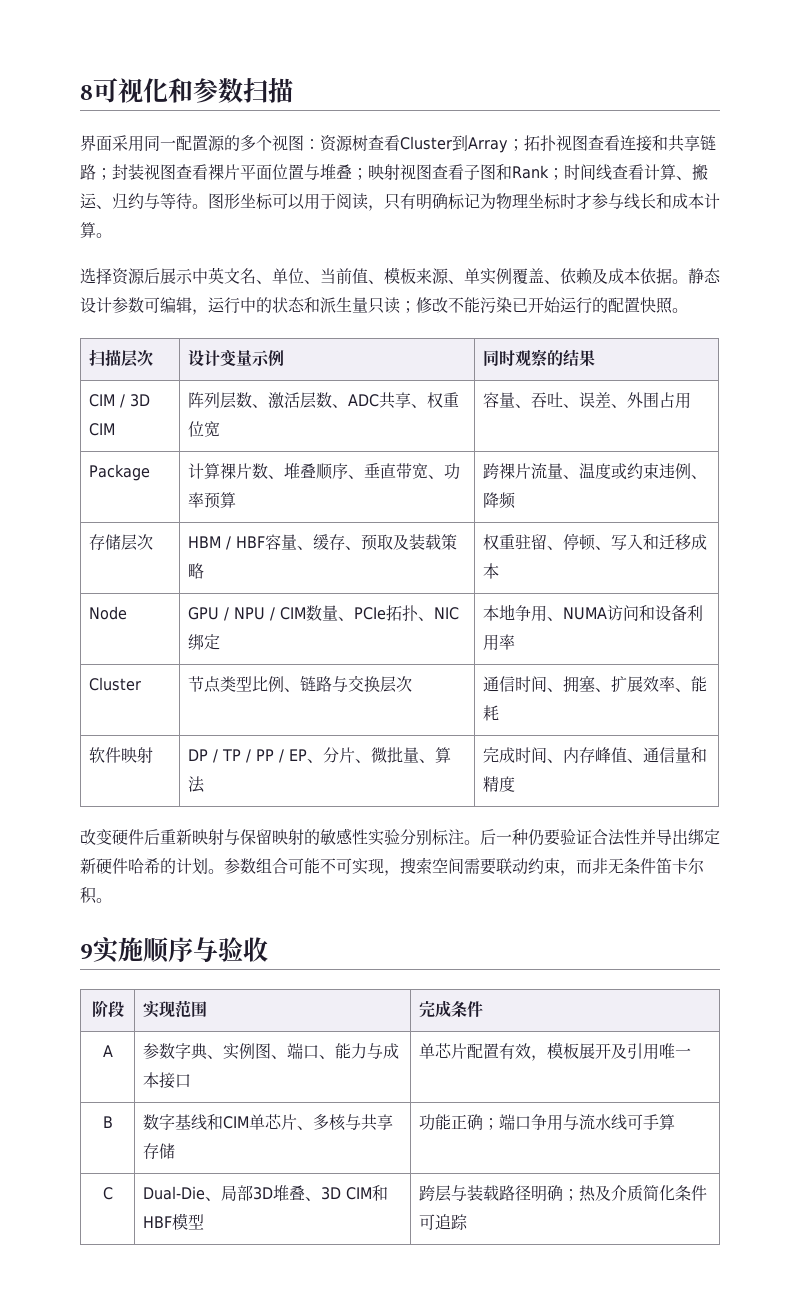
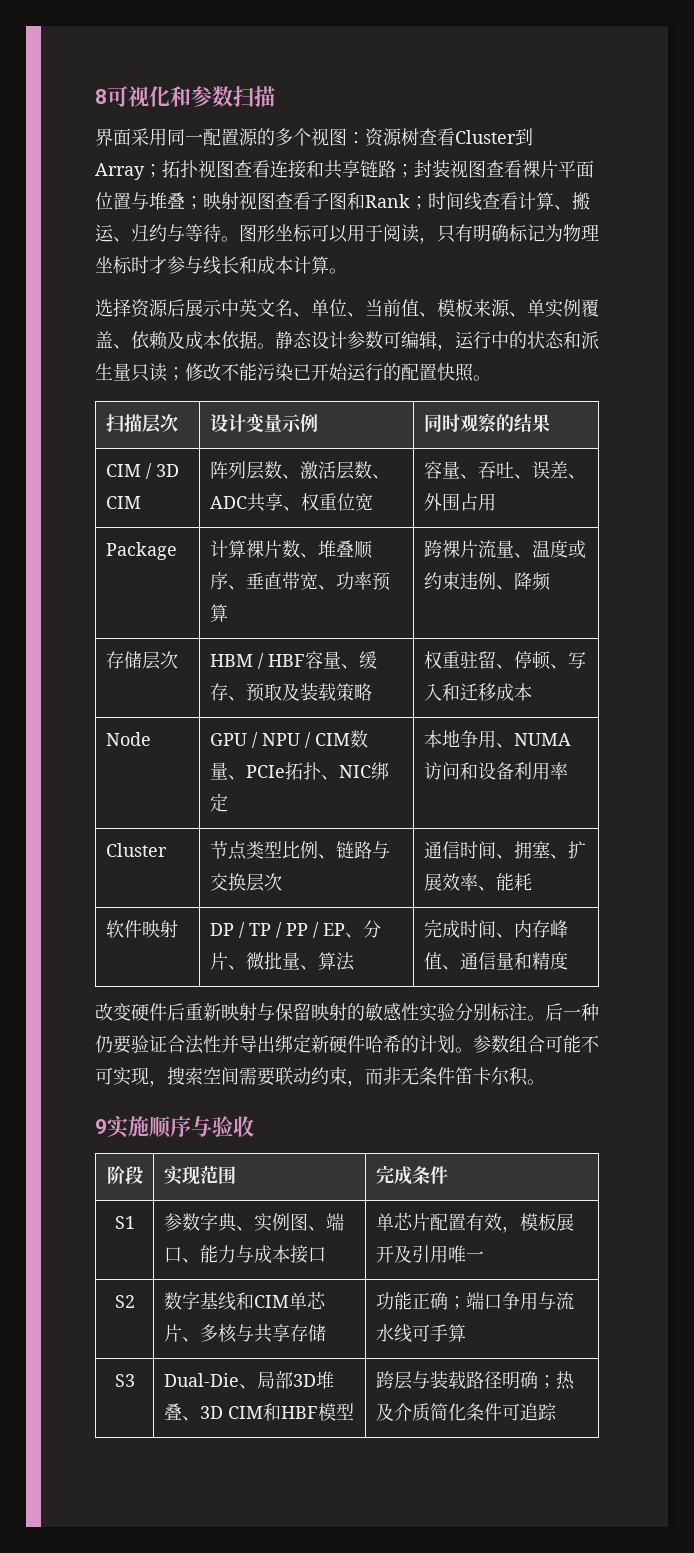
[102,1045,113,1057] A -> [114,1216,135,1229] S1
[102,1116,113,1128] B -> [114,1295,135,1308] S2
[102,1187,113,1200] C -> [114,1374,135,1387] S3

